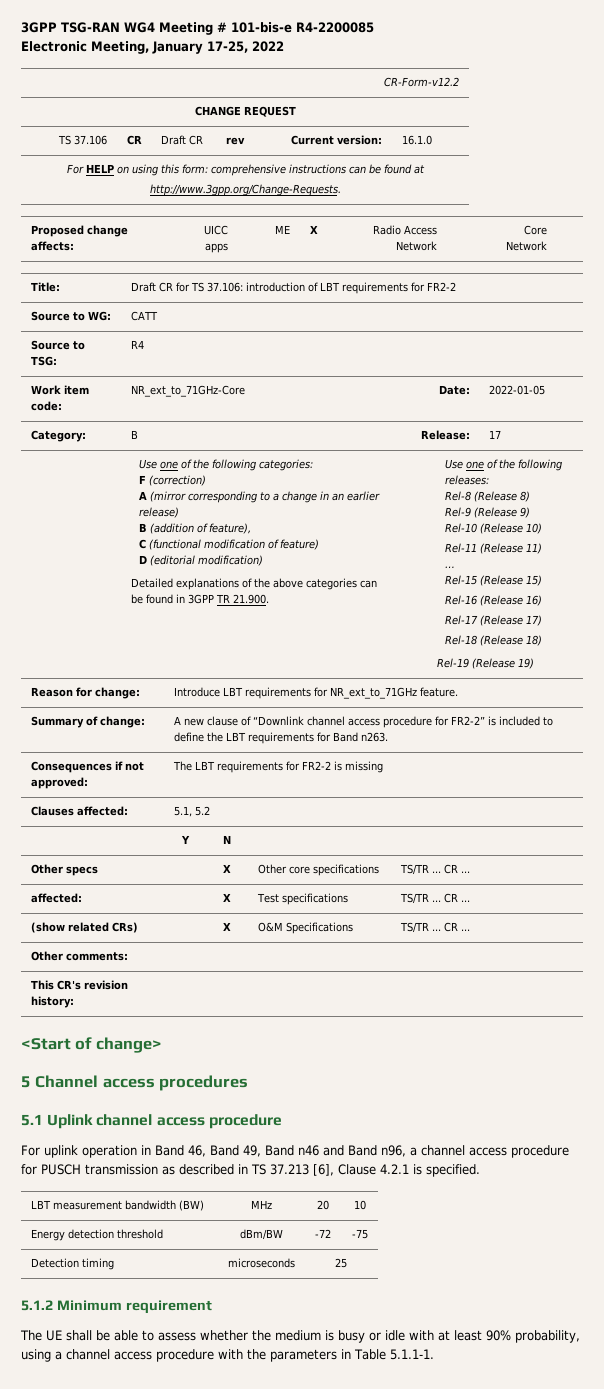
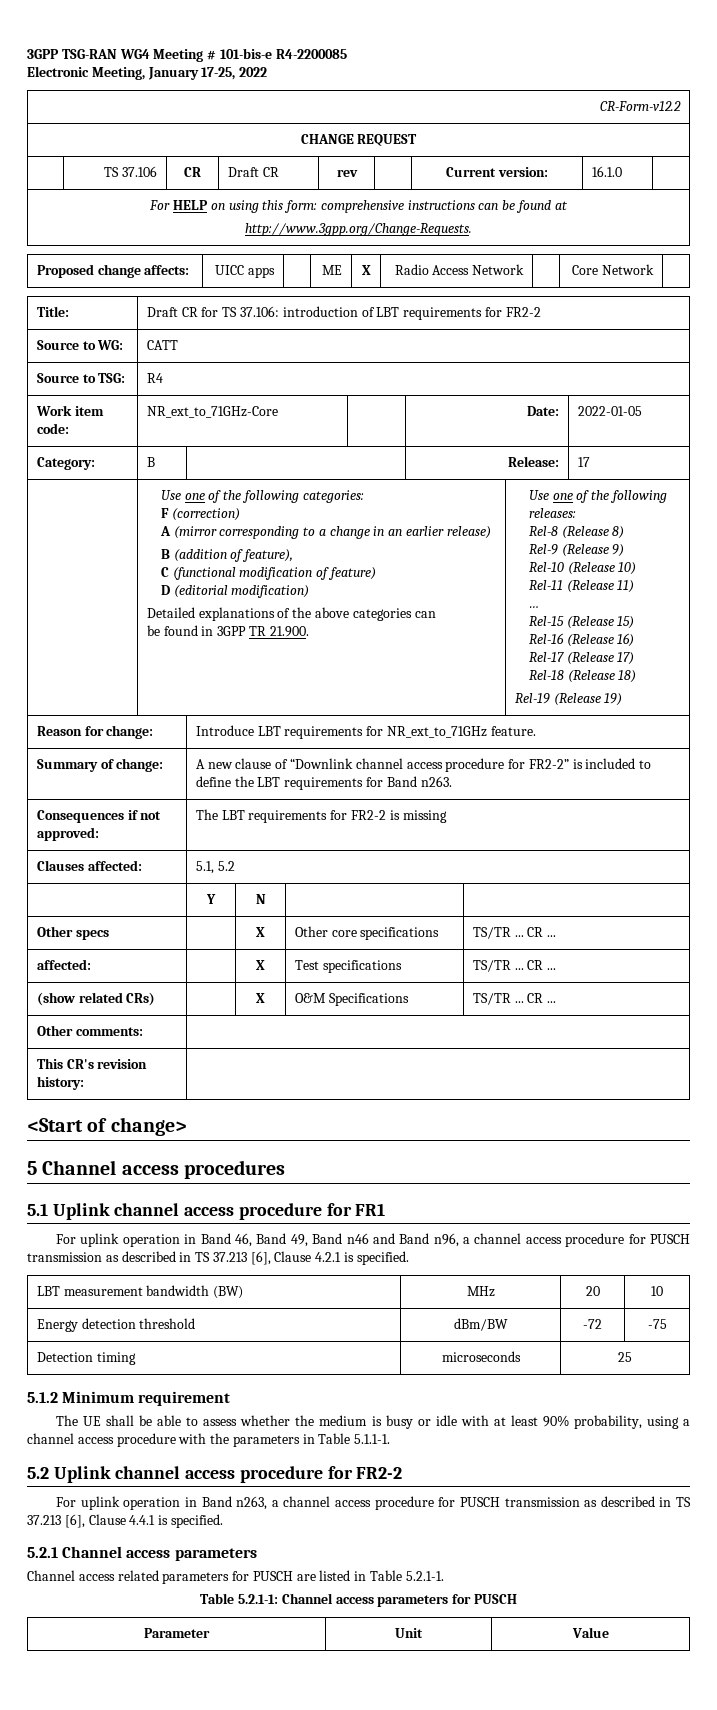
(282, 1121) none -> [326,1203,386,1216] for FR1
(434, 1354) none -> [27,1466,403,1483] [55,1496,691,1510] [27,1514,223,1528] [27,1546,257,1561] [27,1570,444,1584] [200,1593,517,1607] [144,1628,210,1638] [395,1628,424,1638] [571,1627,609,1638] // 5.2 Uplink channel access procedure for FR2-2 // For uplink operation in Band n263, a channel access procedure for PUSCH transmission as described in TS 37.213 [6], Clause 4.4.1 is specified. // 5.2.1 Channel access parameters // Channel access related parameters for PUSCH are listed in Table 5.2.1-1. // Table 5.2.1-1: Channel access parameters for PUSCH // Parameter | Unit | Value

